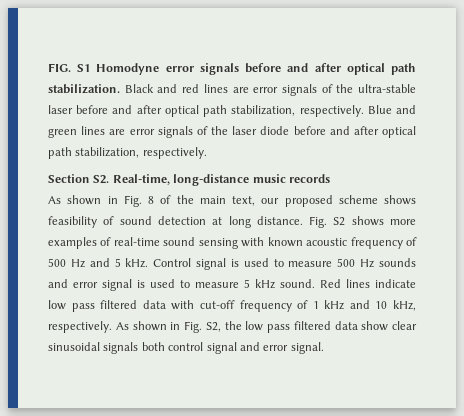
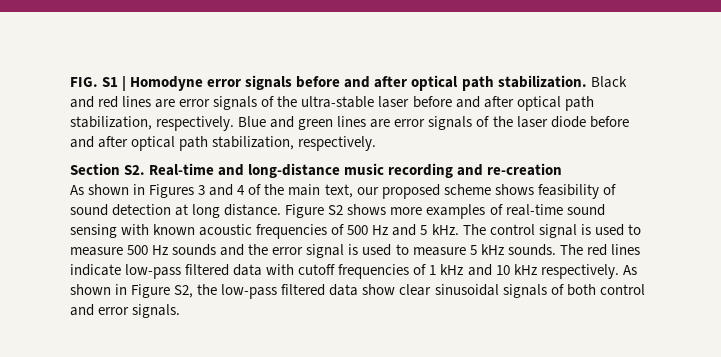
(91, 68) none -> [122,76,127,91] |
[112,174,330,186] [48,195,154,207] Real-time, long-distance music records // As shown in Fig. 8 -> [149,163,563,178] [70,184,246,198] Real-time and long-distance music recording and re-creation // As shown in Figures 3 and 4
[309,216,328,228] Fig. -> [285,204,325,218] Figure
[350,237,403,249] frequency -> [256,224,328,239] frequencies
[153,258,192,267] Control -> [462,224,535,235] The control
(68, 283) none -> [248,244,269,255] the
[280,279,416,288] [48,300,95,312] sound. Red lines indicate low pass -> [507,244,640,256] [70,264,182,279] sounds. The red lines indicate low-pass
[199,300,292,312] cut-off frequency -> [298,264,410,279] cutoff frequencies
[392,300,416,311] kHz, -> [513,264,537,275] kHz
[184,321,202,333] Fig. -> [131,284,171,298] Figure
[245,321,290,333] low pass -> [221,284,278,299] low-pass
(139, 348) none -> [550,284,564,295] of
[206,342,324,354] signal and error signal. -> [70,304,181,318] and error signals.

